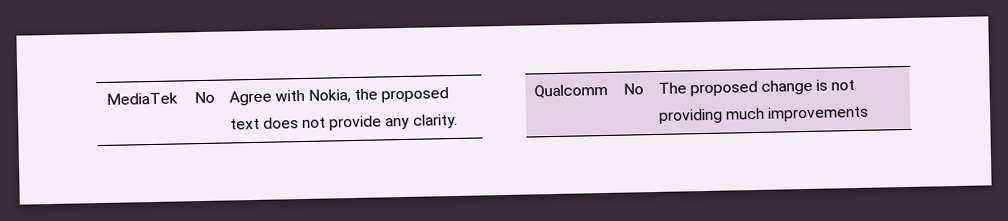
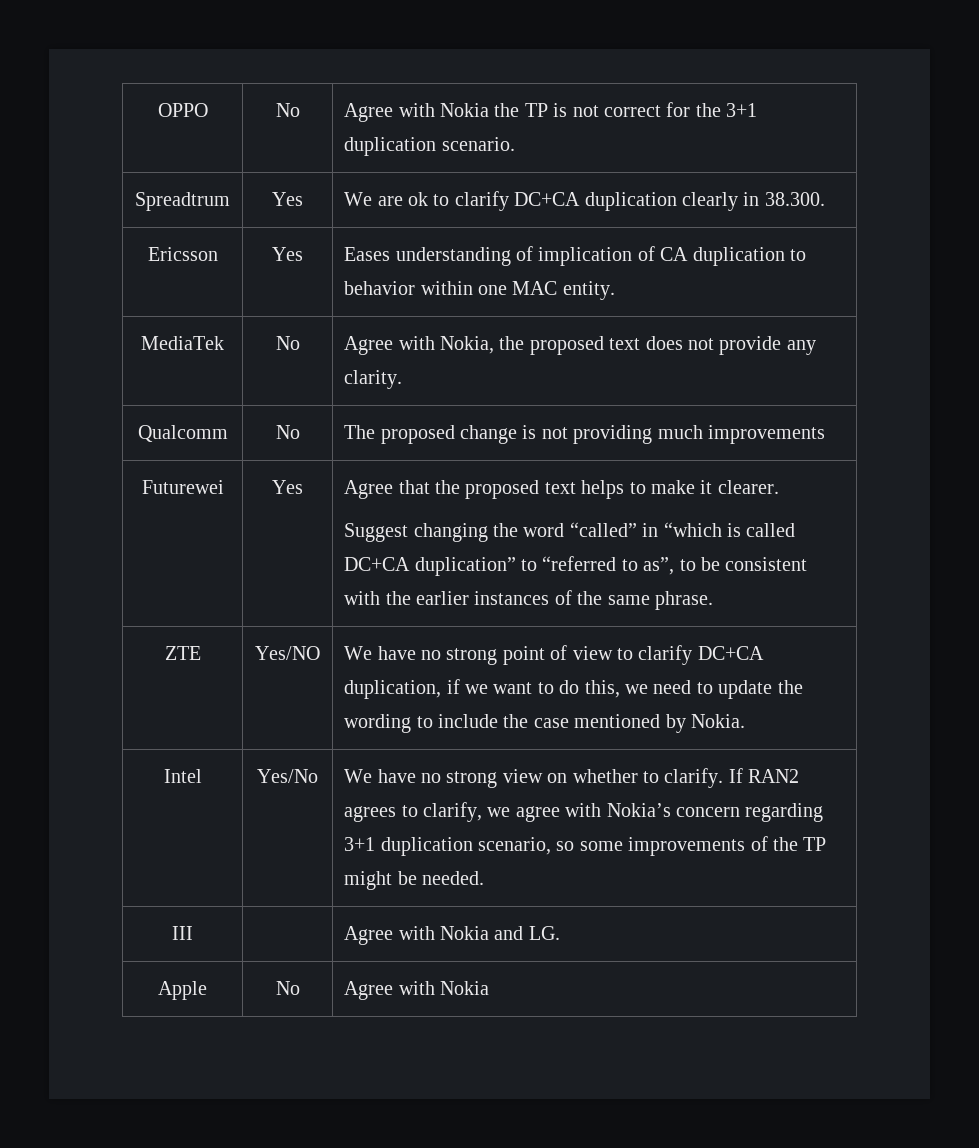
(105, 98) none -> [157,103,208,117] [275,103,300,117] [344,102,758,122] [344,137,515,156] [135,192,230,211] [272,192,303,206] [344,191,825,211] [147,247,218,261] [272,247,303,261] [344,246,806,266] [344,281,615,300] OPPO | No | Agree with Nokia the TP is not correct for the 3+1 duplication scenario. // Spreadtrum | Yes | We are ok to clarify DC+CA duplication clearly in 38.300. // Ericsson | Yes | Eases understanding of implication of CA duplication to behavior within one MAC entity. //
(869, 113) none -> [141,480,224,494] [272,480,303,494] [344,480,779,499] [344,522,796,542] [344,556,808,576] [344,590,713,610] [164,646,201,660] [255,646,320,660] [344,645,764,665] [344,679,803,699] [344,714,745,733] [163,769,202,783] [257,769,318,783] [344,768,800,788] [344,802,824,822] [344,836,827,856] [344,871,484,890] [172,926,193,940] [344,926,560,945] [158,981,207,1000] [275,981,300,995] [344,981,489,1000] // Futurewei | Yes | Agree that the proposed text helps to make it clearer. // Suggest changing the word “called” in “which is called DC+CA duplication” to “referred to as”, to be consistent with the earlier instances of the same phrase. // ZTE | Yes/NO | We have no strong point of view to clarify DC+CA duplication, if we want to do this, we need to update the wording to include the case mentioned by Nokia. // Intel | Yes/No | We have no strong view on whether to clarify. If RAN2 agrees to clarify, we agree with Nokia’s concern regarding 3+1 duplication scenario, so some improvements of the TP might be needed. // III | | Agree with Nokia and LG. // Apple | No | Agree with Nokia

